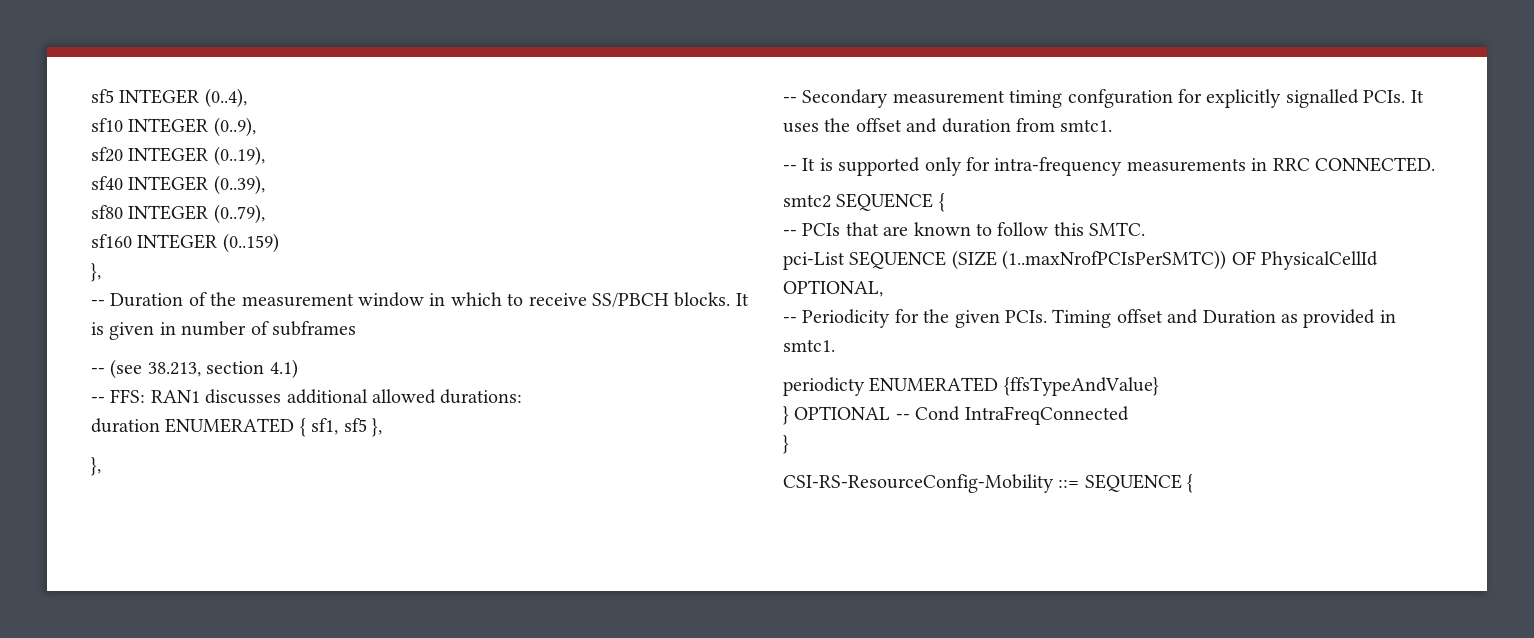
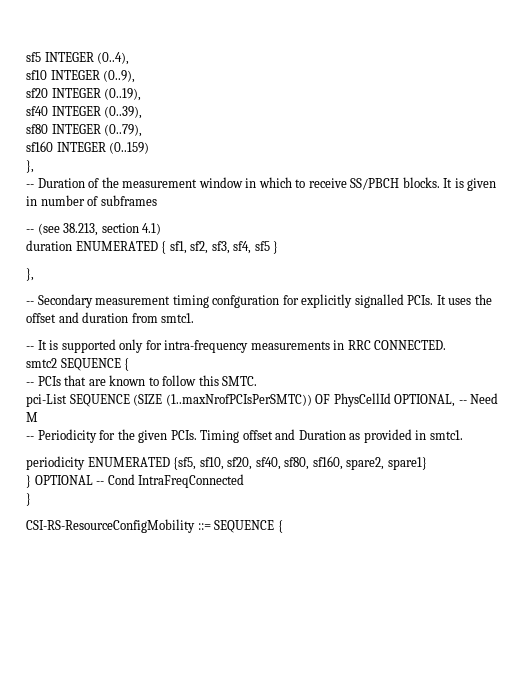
[91,389,523,404] // -- FFS: RAN1 discusses additional allowed durations: -> (162, 229) none
[343,418,382,437] sf5 }, -> [190,241,279,254] sf2, sf3, sf4, sf5 }
[1261,251,1378,270] PhysicalCellId -> [333,393,391,407] PhysCellId
(883, 288) none -> [458,393,499,404] [26,412,38,422] -- Need M
[783,377,1159,396] periodicty ENUMERATED {ffsTypeAndValue} -> [26,456,427,470] periodicity ENUMERATED {sf5, sf10, sf20, sf40, sf80, sf160, spare2, spare1}
[783,474,1054,493] CSI-RS-ResourceConfig-Mobility -> [26,519,195,533] CSI-RS-ResourceConfigMobility

